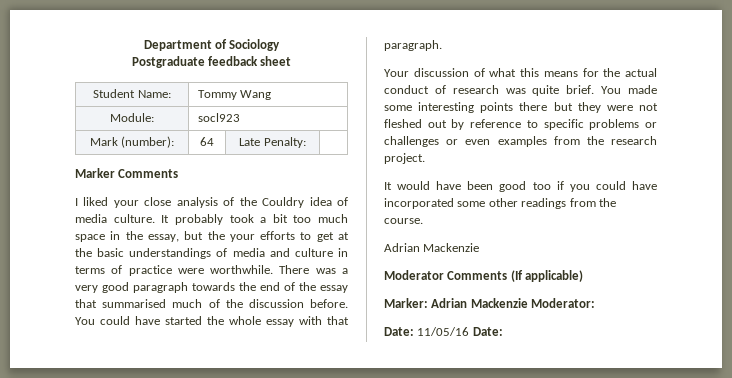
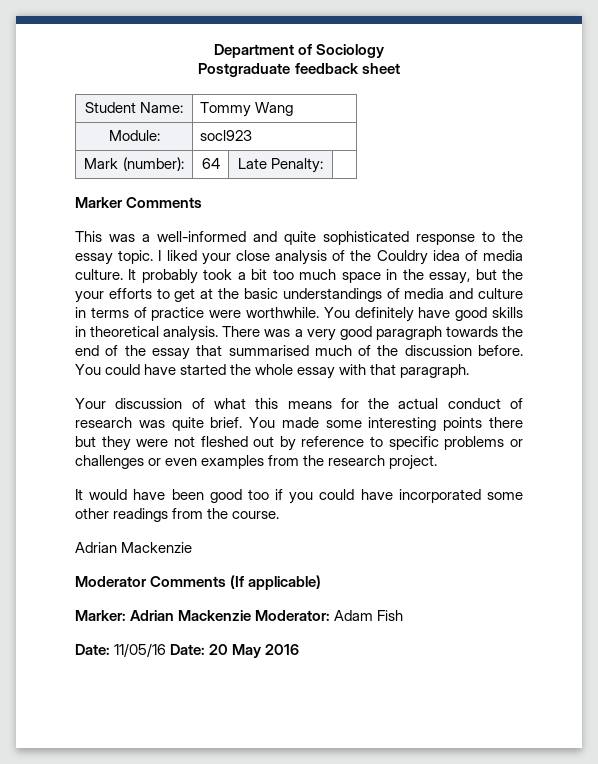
(179, 173) none -> [75,231,523,245] [75,250,154,265] This was a well-informed and quite sophisticated response to the essay topic.
(274, 269) none -> [323,307,523,322] [75,326,219,341] You definitely have good skills in theoretical analysis.
(596, 303) none -> [334,610,404,621] Adam Fish
(503, 331) none -> [209,644,300,658] 20 May 2016

